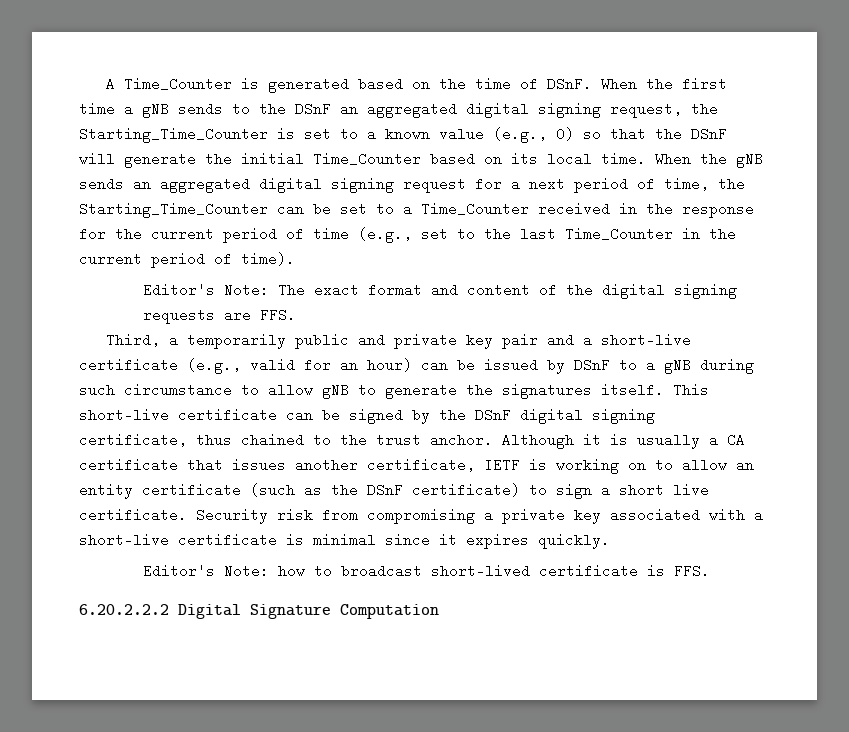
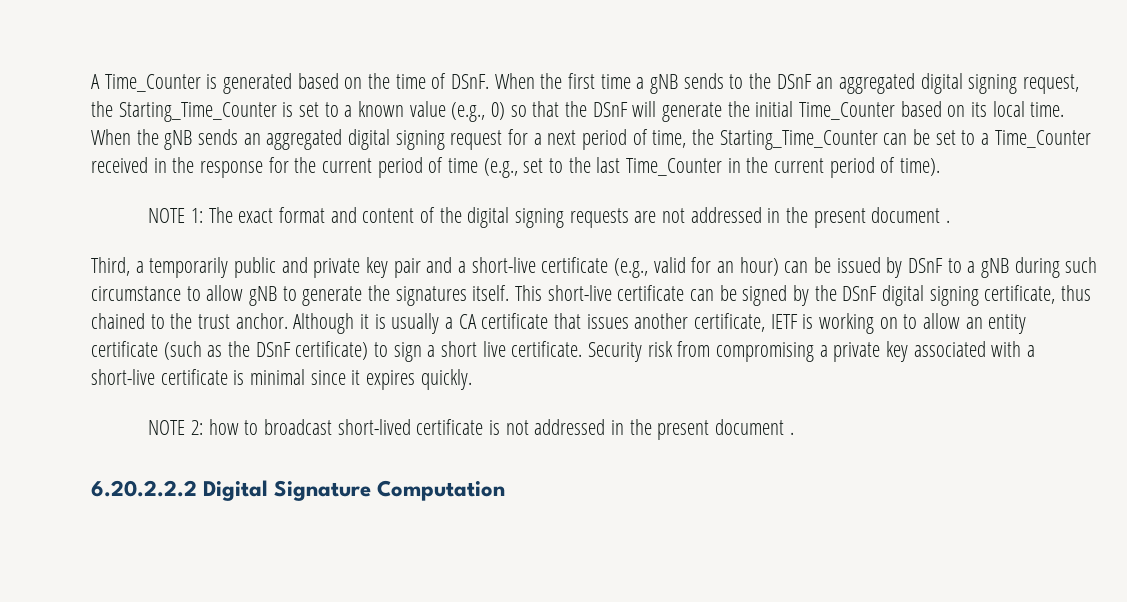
[142,283,269,297] Editor's Note: -> [148,208,203,223] NOTE 1:
[259,308,296,322] FFS. -> [661,207,950,228] not addressed in the present document .
[142,564,269,578] Editor's Note: -> [148,420,203,435] NOTE 2:
[673,564,710,578] FFS. -> [505,419,794,440] not addressed in the present document .

